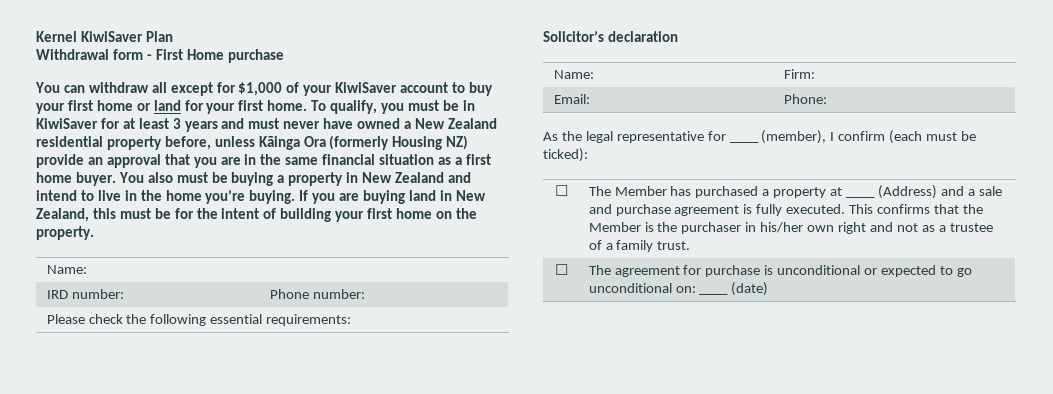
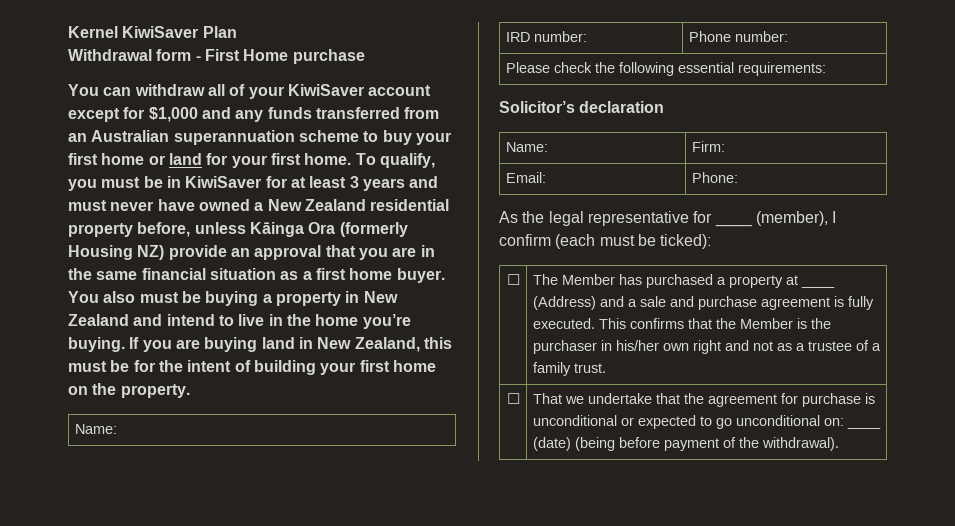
[170,82,283,96] except for $1,000 -> (225, 90) none
(449, 87) none -> [68,107,440,122] [68,130,359,145] except for $1,000 and any funds transferred from an Australian superannuation scheme
[588,265,611,275] The -> [532,393,704,404] That we undertake that the
(769, 289) none -> [574,437,839,451] (being before payment of the withdrawal).

